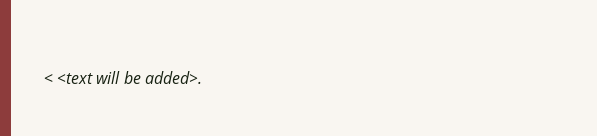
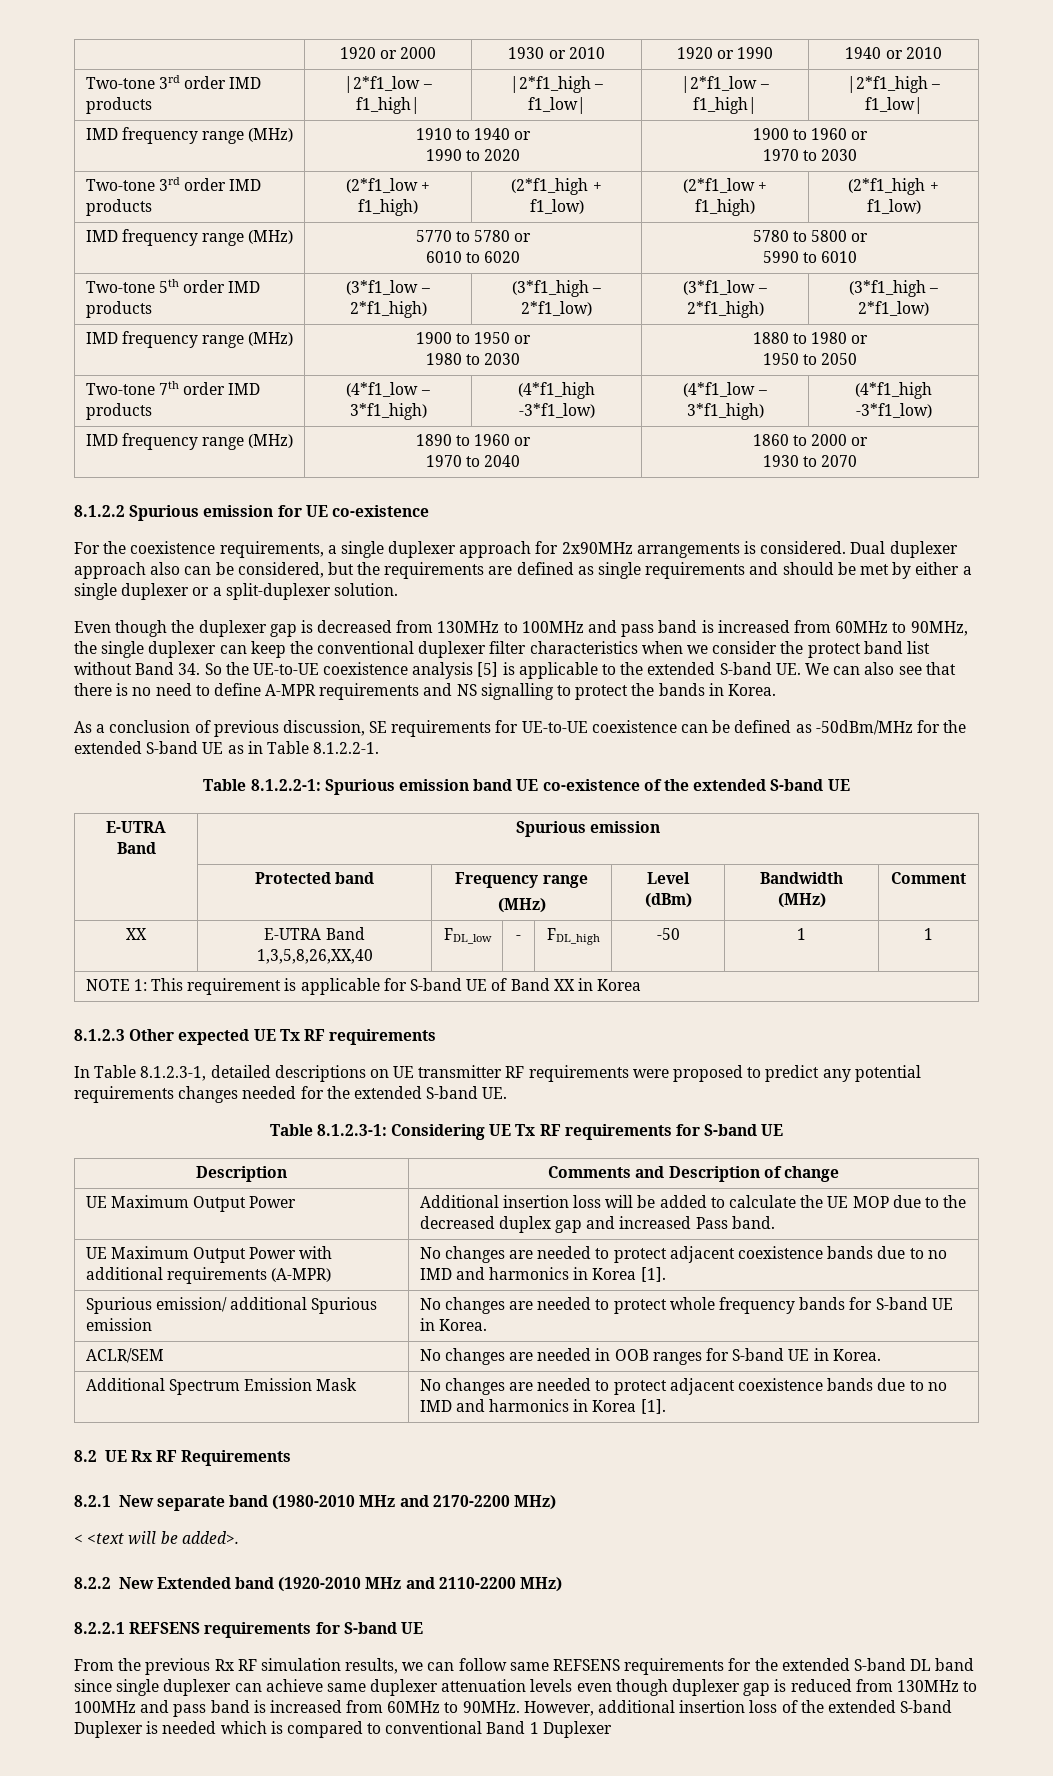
(44, 79) none -> [339,47,437,59] [508,47,605,59] [676,47,774,59] [845,47,942,59] [85,75,262,89] [85,97,152,114] [344,76,432,93] [356,97,420,114] [509,76,604,93] [527,97,586,114] [681,76,769,93] [693,97,757,114] [846,76,941,93] [864,97,923,114] [85,127,294,144] [415,128,532,140] [425,149,521,161] [752,128,869,140] [762,149,858,161] [85,177,262,191] [85,199,152,216] [345,178,431,193] [358,199,418,216] [511,178,602,195] [529,199,584,214] [682,178,768,193] [695,199,755,216] [848,178,939,195] [866,199,921,214] [85,229,294,246] [415,230,532,242] [425,251,521,263] [752,230,869,242] [762,251,858,263] [85,279,261,293] [85,301,152,318] [346,280,430,295] [349,301,427,318] [511,280,602,297] [521,301,592,316] [683,280,767,295] [686,301,764,318] [848,280,939,297] [858,301,929,316] [85,331,294,348] [415,332,532,344] [425,353,521,365] [752,332,869,344] [762,353,858,365] [85,381,261,395] [85,403,152,420] [346,382,430,397] [349,403,427,420] [518,382,595,399] [518,403,595,418] [683,382,767,397] [686,403,764,420] [855,382,932,399] [855,403,932,418] [85,433,294,450] [415,434,532,446] [425,455,521,467] [752,434,869,446] [762,455,858,467] [74,505,429,521] [74,541,958,558] [74,562,972,579] [74,583,398,600] [74,620,968,637] [74,641,930,658] [74,662,956,679] [74,683,776,700] [74,720,967,737] [74,741,380,754] [203,779,850,795] [106,821,166,833] [116,842,156,854] [515,821,661,837] [254,872,375,884] [455,872,588,888] [497,898,546,913] [647,872,690,884] [644,893,692,908] [760,872,843,884] [777,893,826,908] [891,872,966,884] [126,928,147,940] [264,927,365,940] [256,949,373,964] [443,928,492,944] [516,935,521,940] [546,928,600,945] [656,928,680,940] [797,928,806,940] [924,928,933,940] [85,978,642,995] [74,1029,437,1045] [74,1065,921,1082] [74,1086,508,1103] [269,1124,784,1140] [196,1166,287,1182] [548,1166,839,1182] [85,1195,297,1212] [419,1195,967,1208] [419,1216,775,1233] [85,1246,333,1263] [85,1267,332,1284] [419,1246,947,1263] [419,1267,666,1282] [85,1297,378,1314] [85,1318,152,1331] [419,1297,953,1314] [419,1318,487,1331] [85,1348,164,1363] [419,1348,881,1365] [85,1378,358,1395] [419,1378,947,1395] [419,1399,666,1414] [74,1450,292,1466] [74,1495,557,1511] | 1920 or 2000 | 1930 or 2010 | 1920 or 1990 | 1940 or 2010 // Two-tone 3rd order IMD products | |2*f1_low – f1_high| | |2*f1_high – f1_low| | |2*f1_low – f1_high| | |2*f1_high – f1_low| // IMD frequency range (MHz) | 1910 to 1940 or // 1990 to 2020 | 1900 to 1960 or // 1970 to 2030 // Two-tone 3rd order IMD products | (2*f1_low + f1_high) | (2*f1_high + f1_low) | (2*f1_low + f1_high) | (2*f1_high + f1_low) // IMD frequency range (MHz) | 5770 to 5780 or // 6010 to 6020 | 5780 to 5800 or // 5990 to 6010 // Two-tone 5th order IMD products | (3*f1_low – 2*f1_high) | (3*f1_high – 2*f1_low) | (3*f1_low – 2*f1_high) | (3*f1_high – 2*f1_low) // IMD frequency range (MHz) | 1900 to 1950 or // 1980 to 2030 | 1880 to 1980 or // 1950 to 2050 // Two-tone 7th order IMD products | (4*f1_low – 3*f1_high) | (4*f1_high -3*f1_low) | (4*f1_low – 3*f1_high) | (4*f1_high -3*f1_low) // IMD frequency range (MHz) | 1890 to 1960 or // 1970 to 2040 | 1860 to 2000 or // 1930 to 2070 // 8.1.2.2 Spurious emission for UE co-existence // For the coexistence requirements, a single duplexer approach for 2x90MHz arrangements is considered. Dual duplexer approach also can be considered, but the requirements are defined as single requirements and should be met by either a single duplexer or a split-duplexer solution. // Even though the duplexer gap is decreased from 130MHz to 100MHz and pass band is increased from 60MHz to 90MHz, the single duplexer can keep the conventional duplexer filter characteristics when we consider the protect band list without Band 34. So the UE-to-UE coexistence analysis [5] is applicable to the extended S-band UE. We can also see that there is no need to define A-MPR requirements and NS signalling to protect the bands in Korea. // As a conclusion of previous discussion, SE requirements for UE-to-UE coexistence can be defined as -50dBm/MHz for the extended S-band UE as in Table 8.1.2.2-1. // Table 8.1.2.2-1: Spurious emission band UE co-existence of the extended S-band UE // E-UTRA Band | Spurious emission // | Protected band | Frequency range // (MHz) | Level (dBm) | Bandwidth (MHz) | Comment // XX | E-UTRA Band 1,3,5,8,26,XX,40 | FDL_low | - | FDL_high | -50 | 1 | 1 // NOTE 1: This requirement is applicable for S-band UE of Band XX in Korea // 8.1.2.3 Other expected UE Tx RF requirements // In Table 8.1.2.3-1, detailed descriptions on UE transmitter RF requirements were proposed to predict any potential requirements changes needed for the extended S-band UE. // Table 8.1.2.3-1: Considering UE Tx RF requirements for S-band UE // Description | Comments and Description of change // UE Maximum Output Power | Additional insertion loss will be added to calculate the UE MOP due to the decreased duplex gap and increased Pass band. // UE Maximum Output Power with additional requirements (A-MPR) | No changes are needed to protect adjacent coexistence bands due to no IMD and harmonics in Korea [1]. // Spurious emission/ additional Spurious emission | No changes are needed to protect whole frequency bands for S-band UE in Korea. // ACLR/SEM | No changes are needed in OOB ranges for S-band UE in Korea. // Additional Spectrum Emission Mask | No changes are needed to protect adjacent coexistence bands due to no IMD and harmonics in Korea [1]. // 8.2 UE Rx RF Requirements // 8.2.1 New separate band (1980-2010 MHz and 2170-2200 MHz) //
(202, 77) none -> [74,1577,563,1592] [74,1622,423,1638] [74,1658,975,1675] [74,1679,978,1696] [74,1700,953,1717] [74,1721,612,1738] // 8.2.2 New Extended band (1920-2010 MHz and 2110-2200 MHz) // 8.2.2.1 REFSENS requirements for S-band UE // From the previous Rx RF simulation results, we can follow same REFSENS requirements for the extended S-band DL band since single duplexer can achieve same duplexer attenuation levels even though duplexer gap is reduced from 130MHz to 100MHz and pass band is increased from 60MHz to 90MHz. However, additional insertion loss of the extended S-band Duplexer is needed which is compared to conventional Band 1 Duplexer

